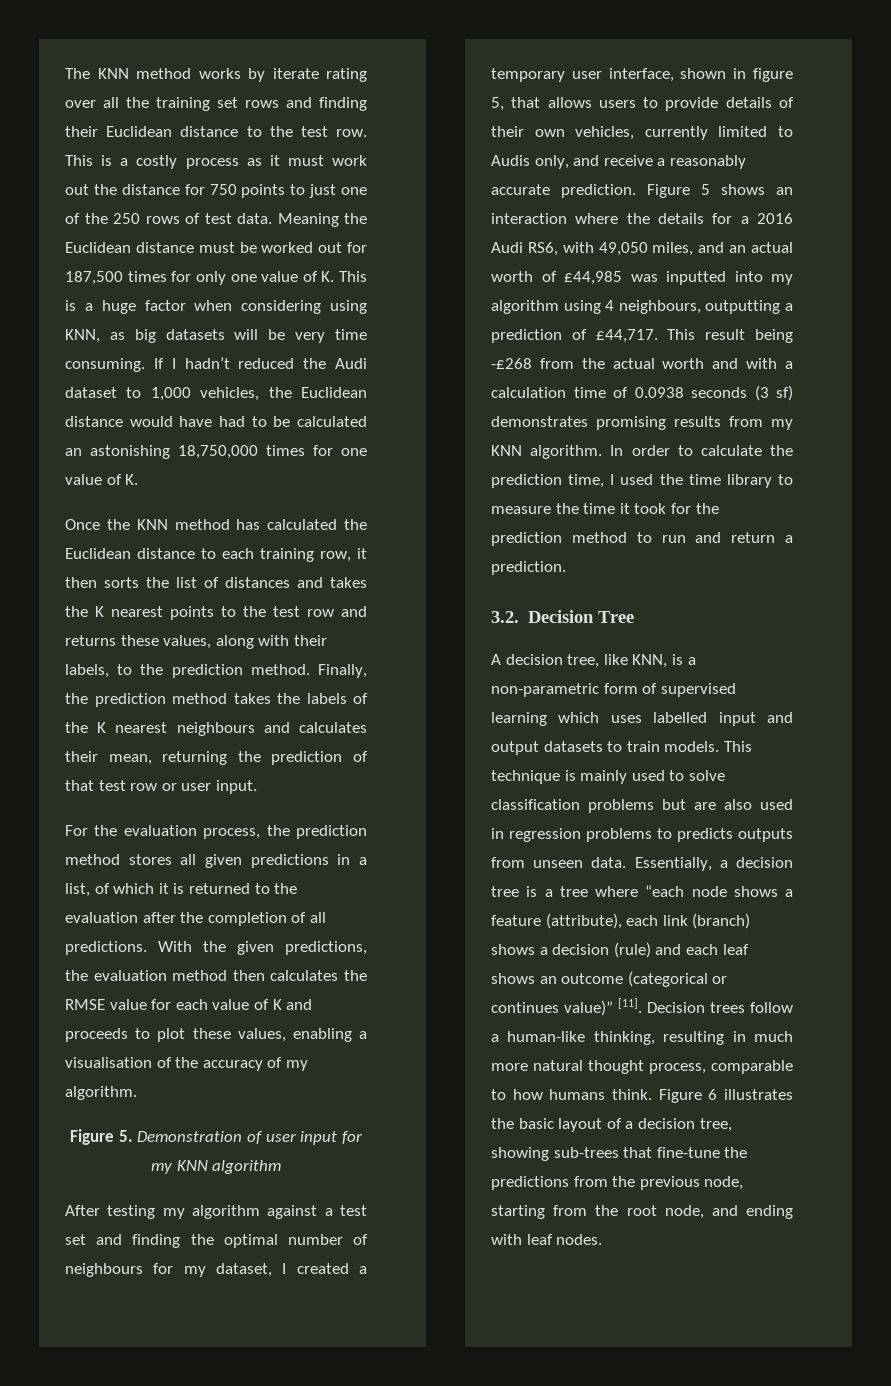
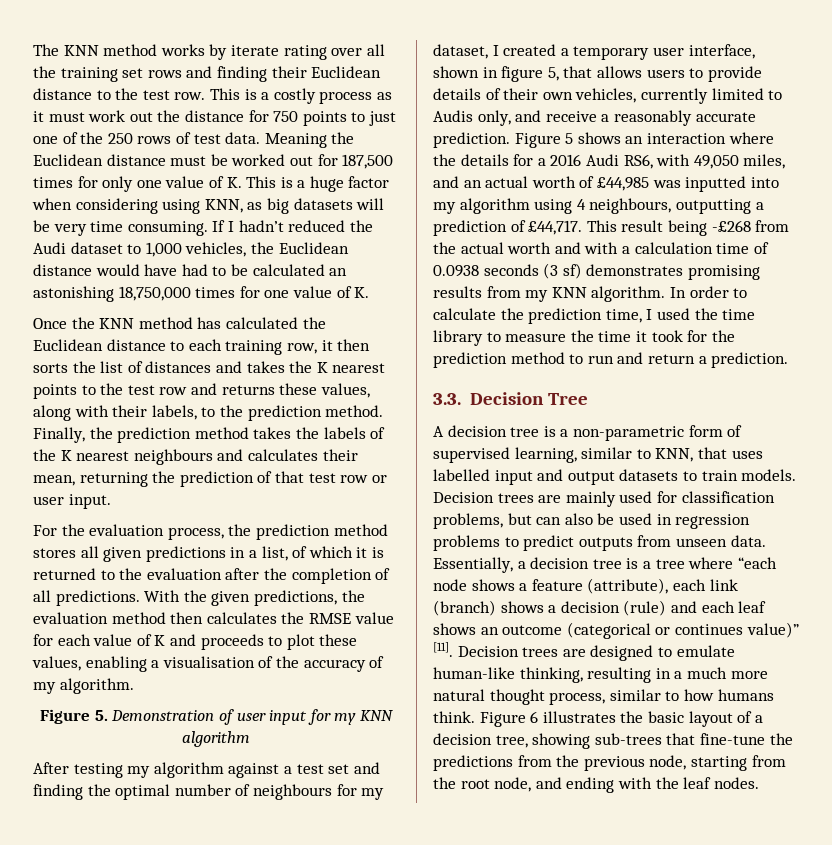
[491,611,519,623] 3.2. -> [433,393,461,405] 3.3.
[567,654,668,668] tree, like KNN, -> [510,427,540,437] tree
[491,712,600,726] learning which -> [514,447,727,463] learning, similar to KNN, that
[723,741,752,752] [491,770,725,784] [491,799,752,813] This technique is mainly used to solve classification problems but are also -> [433,491,775,507] [433,513,615,529] Decision trees are mainly used for classification problems, but can also be
[677,828,733,842] predicts -> [523,535,575,551] predict
[750,1002,793,1013] [491,1034,499,1042] follow a -> [562,645,735,661] are designed to emulate
(746, 1036) none -> [674,671,683,679] a
[711,1060,793,1074] comparable -> [609,689,661,701] similar
(522, 1239) none -> [655,777,679,789] the

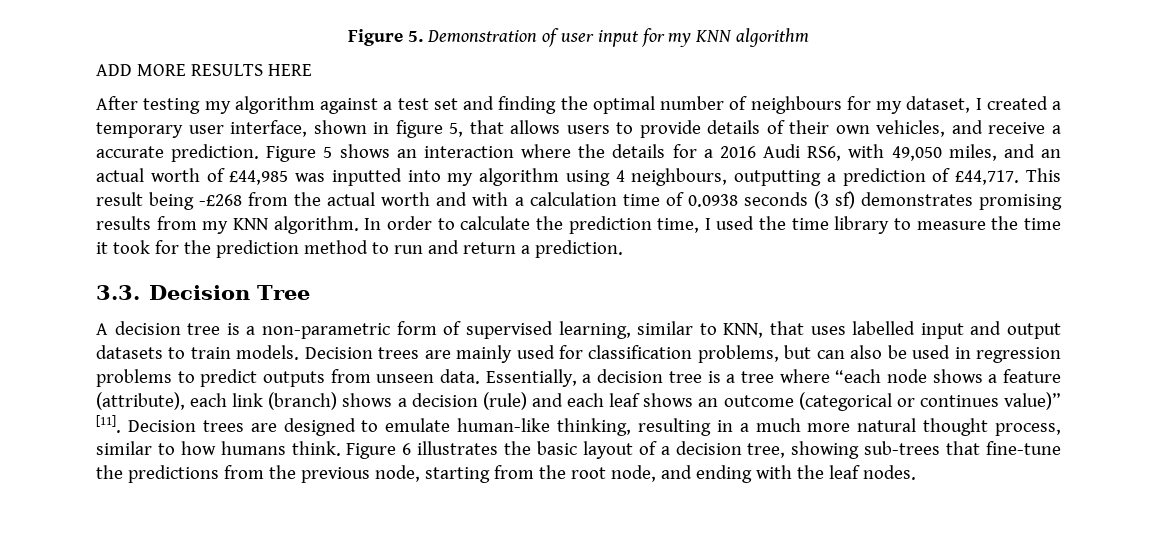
[33,44,385,60] [33,66,382,82] [33,88,392,104] [33,110,396,126] [33,132,355,148] [33,154,394,169] [33,176,390,192] [32,198,385,214] [33,220,373,236] [33,242,349,257] [33,264,348,276] [33,286,370,302] [33,317,326,329] [33,339,371,355] [33,361,386,373] [33,383,370,399] [33,405,384,421] [33,427,386,443] [33,449,358,465] [33,471,387,487] [33,494,111,509] [33,524,388,540] [33,546,384,562] [33,568,391,584] [33,590,365,606] [33,612,394,624] [33,634,358,650] [32,656,385,672] [33,678,134,694] The KNN method works by iterate rating over all the training set rows and finding their Euclidean distance to the test row. This is a costly process as it must work out the distance for 750 points to just one of the 250 rows of test data. Meaning the Euclidean distance must be worked out for 187,500 times for only one value of K. This is a huge factor when considering using KNN, as big datasets will be very time consuming. If I hadn’t reduced the Audi dataset to 1,000 vehicles, the Euclidean distance would have had to be calculated an astonishing 18,750,000 times for one value of K. // Once the KNN method has calculated the Euclidean distance to each training row, it then sorts the list of distances and takes the K nearest points to the test row and returns these values, along with their labels, to the prediction method. Finally, the prediction method takes the labels of the K nearest neighbours and calculates their mean, returning the prediction of that test row or user input. // For the evaluation process, the prediction method stores all given predictions in a list, of which it is returned to the evaluation after the completion of all predictions. With the given predictions, the evaluation method then calculates the RMSE value for each value of K and proceeds to plot these values, enabling a visualisation of the accuracy of my algorithm. // -> (347, 37) none
(250, 739) none -> [96,64,312,76] // ADD MORE RESULTS HERE
[640,88,783,104] [433,110,511,126] currently limited to Audis only, -> (946, 128) none
[613,110,692,126] reasonably -> (1061, 129) none

